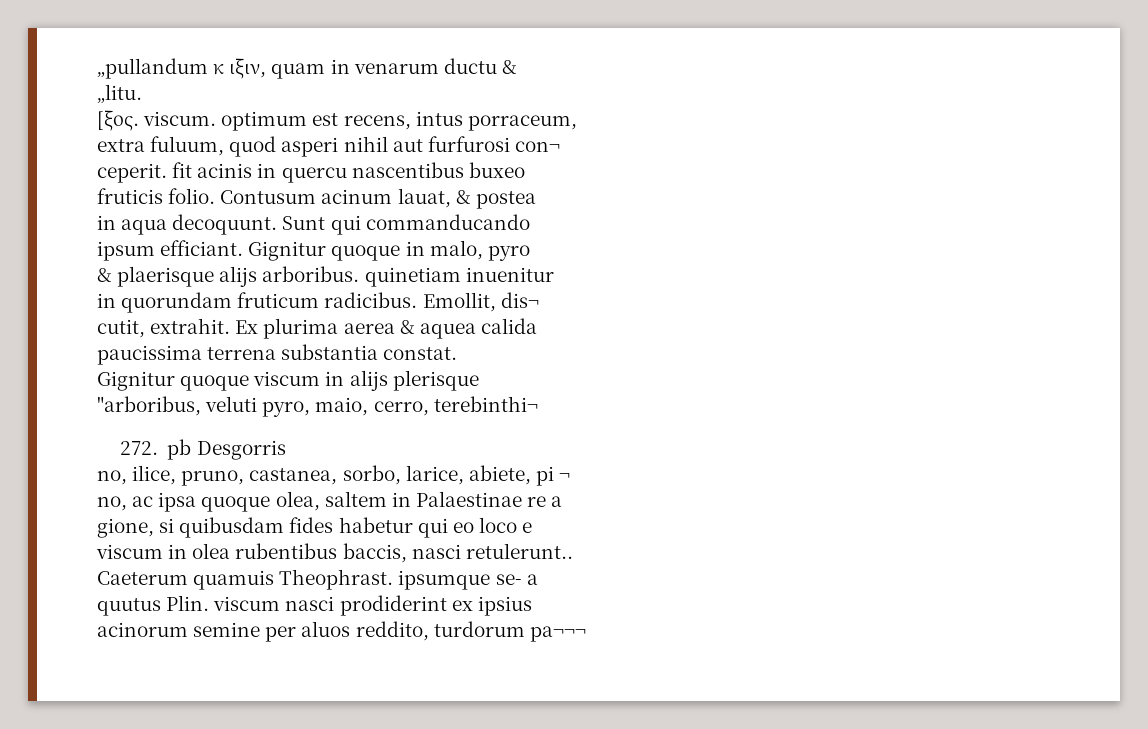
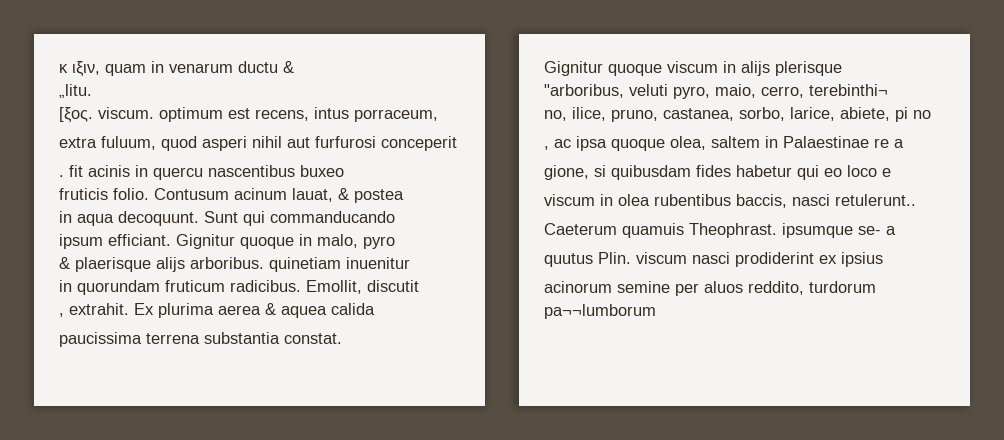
[97,58,208,79] „pullandum -> (59, 68) none
[514,141,560,152] [97,163,167,183] con¬ // ceperit. -> [381,136,457,151] [59,175,64,177] conceperit // .
[500,292,539,308] [97,319,145,338] dis¬ // cutit, -> [367,280,419,292] [59,313,64,317] discutit // ,
[119,439,286,460] // 272. pb Desgorris -> (888, 90) none
[559,473,571,481] [97,496,127,511] ¬ // no, -> [913,110,931,119] [544,146,549,150] no // ,
[529,626,586,642] pa¬¬¬ -> [544,304,656,319] pa¬¬lumborum

